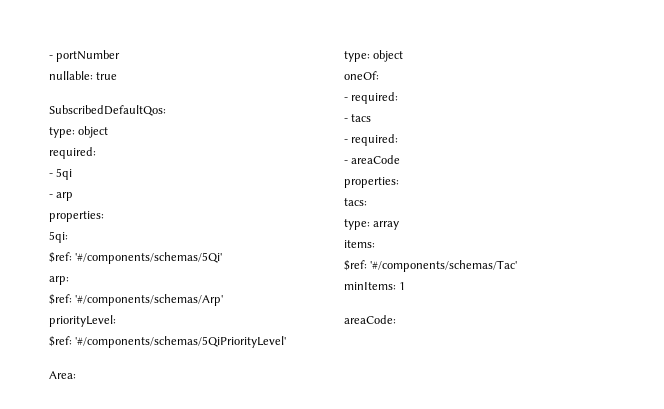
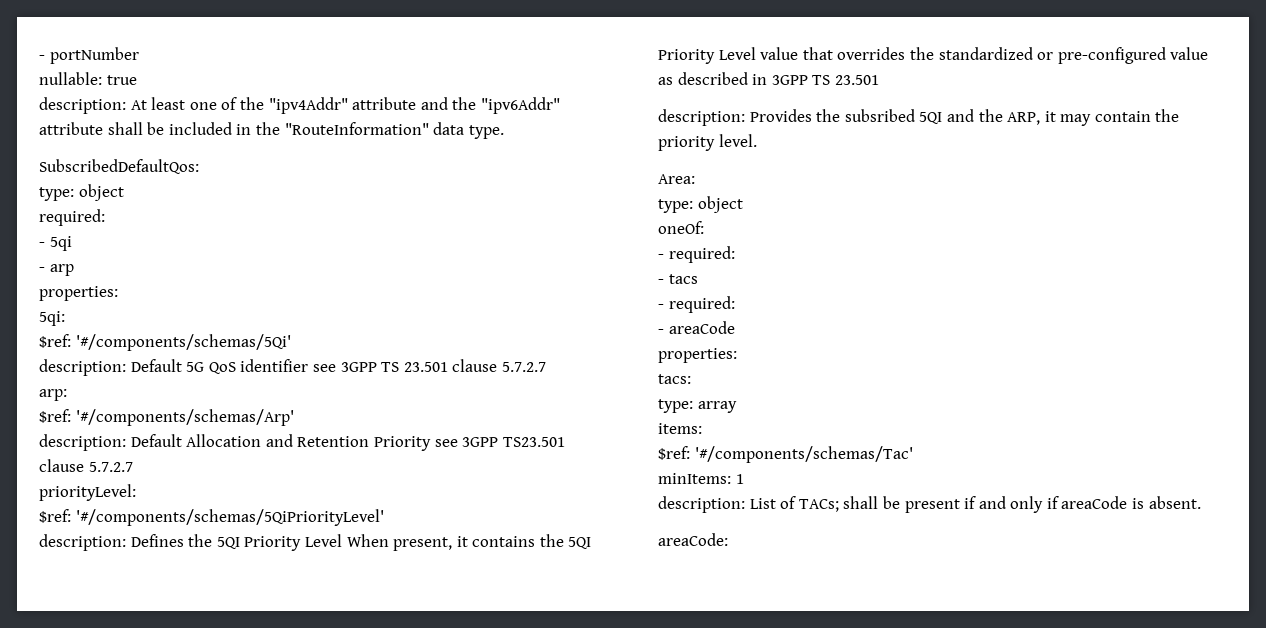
(118, 76) none -> [39,97,560,114] [39,122,504,139] // description: At least one of the "ipv4Addr" attribute and the "ipv6Addr" attribute shall be included in the "RouteInformation" data type.
[49,276,69,285] [49,294,224,306] [49,315,116,327] [49,336,287,348] arp: // $ref: '#/components/schemas/Arp' // priorityLevel: // $ref: '#/components/schemas/5QiPriorityLevel' -> [39,359,546,376] [39,389,67,401] [39,409,294,426] [39,434,565,451] [39,459,133,472] [39,484,136,501] [39,509,384,526] [39,534,592,551] [658,47,1209,64] [658,72,879,85] [658,109,1180,126] [658,134,757,151] description: Default 5G QoS identifier see 3GPP TS 23.501 clause 5.7.2.7 // arp: // $ref: '#/components/schemas/Arp' // description: Default Allocation and Retention Priority see 3GPP TS23.501 clause 5.7.2.7 // priorityLevel: // $ref: '#/components/schemas/5QiPriorityLevel' // description: Defines the 5QI Priority Level When present, it contains the 5QI Priority Level value that overrides the standardized or pre-configured value as described in 3GPP TS 23.501 // description: Provides the subsribed 5QI and the ARP, it may contain the priority level.
(406, 286) none -> [658,496,1201,513] // description: List of TACs; shall be present if and only if areaCode is absent.

